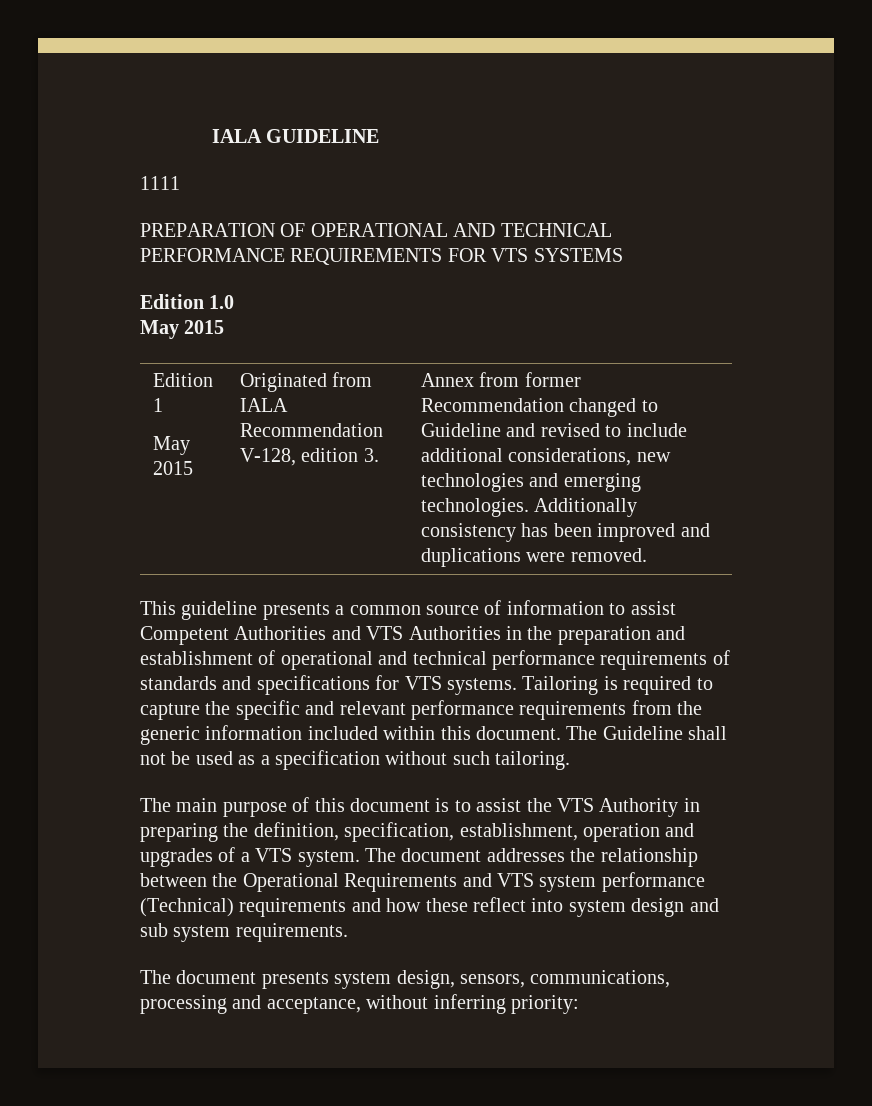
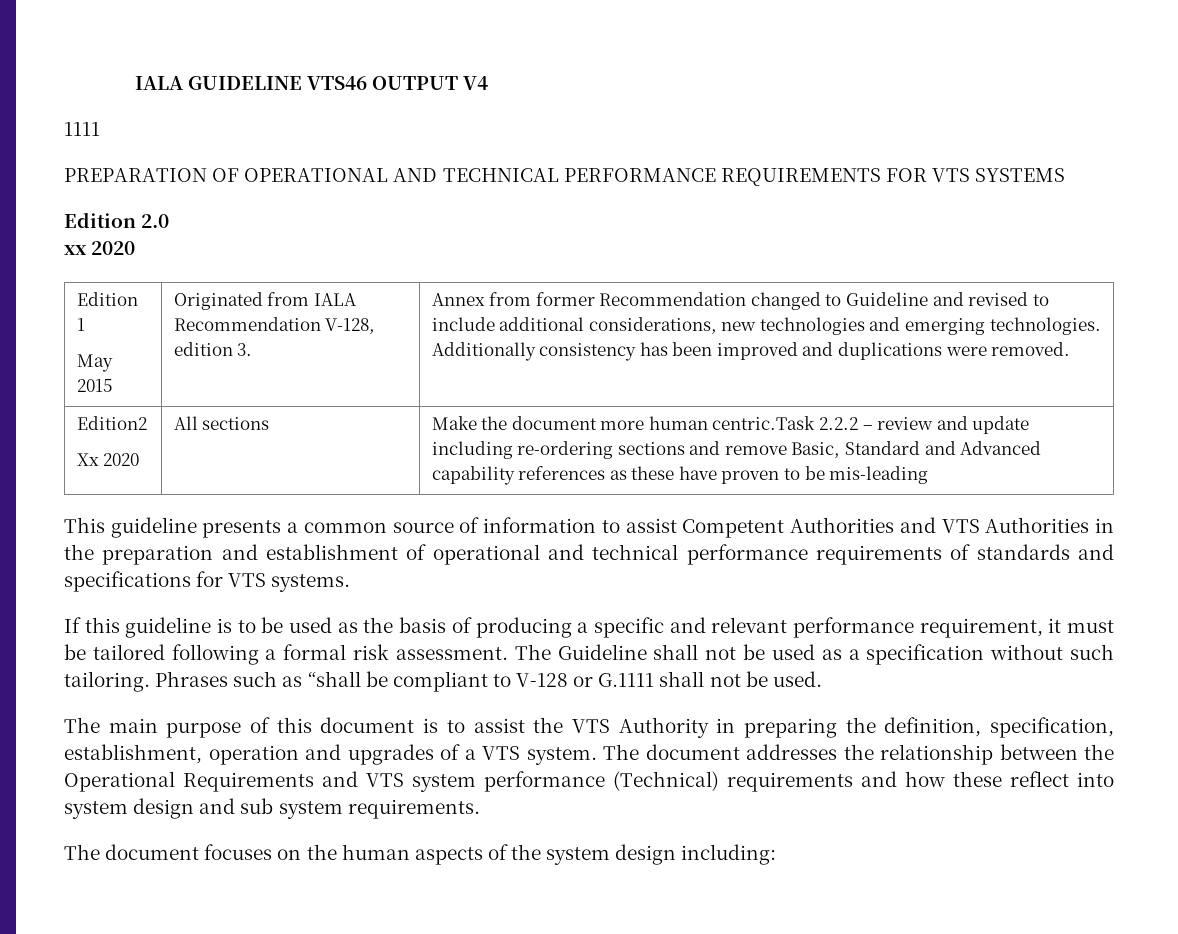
(380, 136) none -> [307,76,489,90] VTS46 OUTPUT V4
[209,295,235,309] [140,320,225,339] 1.0 // May 2015 -> [141,214,170,228] [64,241,136,255] 2.0 // xx 2020
(647, 555) none -> [76,416,147,430] [76,453,140,466] [173,416,270,430] [431,416,1030,434] [431,441,1042,459] [431,466,929,485] // Edition2 // Xx 2020 | All sections | Make the document more human centric.Task 2.2.2 – review and update including re-ordering sections and remove Basic, Standard and Advanced capability references as these have proven to be mis-leading
[522,676,713,695] [140,700,703,720] [140,725,561,745] Tailoring is required to capture the specific and relevant performance requirements from the generic information included within this document. -> [64,617,1115,638] [64,644,508,665] // If this guideline is to be used as the basis of producing a specific and relevant performance requirement, it must be tailored following a formal risk assessment.
(571, 760) none -> [155,671,822,692] Phrases such as “shall be compliant to V-128 or G.1111 shall not be used.
[261,970,671,989] [140,994,579,1014] presents system design, sensors, communications, processing and acceptance, without inferring priority: -> [204,844,777,865] focuses on the human aspects of the system design including:

